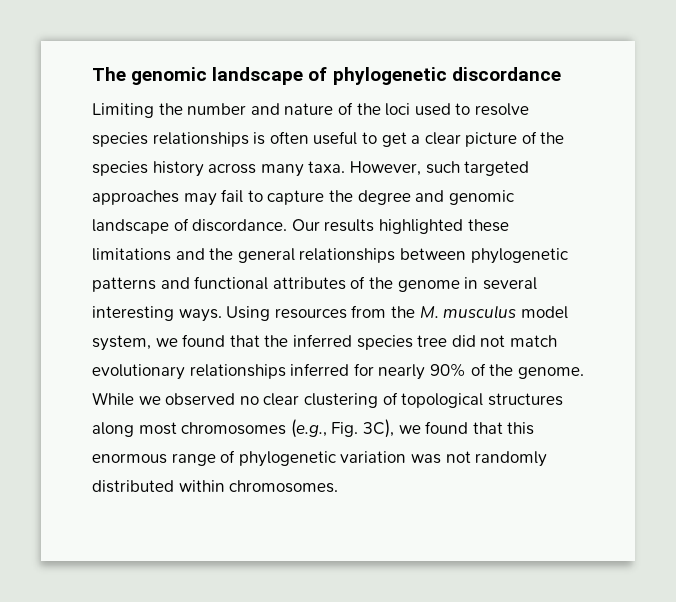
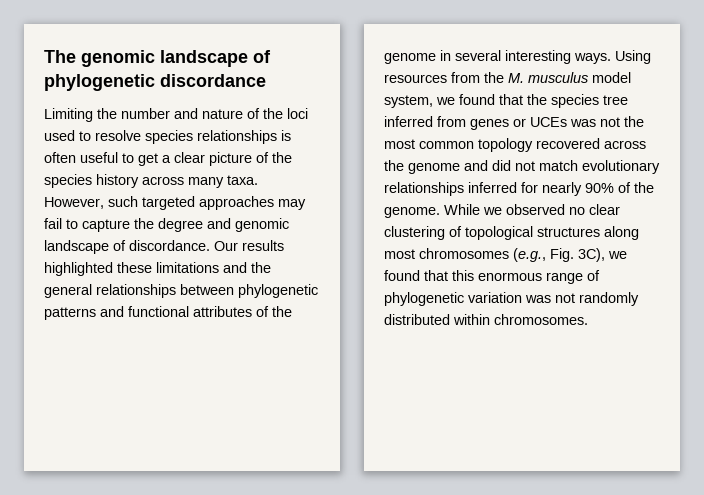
[292,334,352,347] inferred -> (547, 99) none
(448, 341) none -> [384,116,644,130] [384,138,646,152] [384,160,488,174] inferred from genes or UCEs was not the most common topology recovered across the genome and

